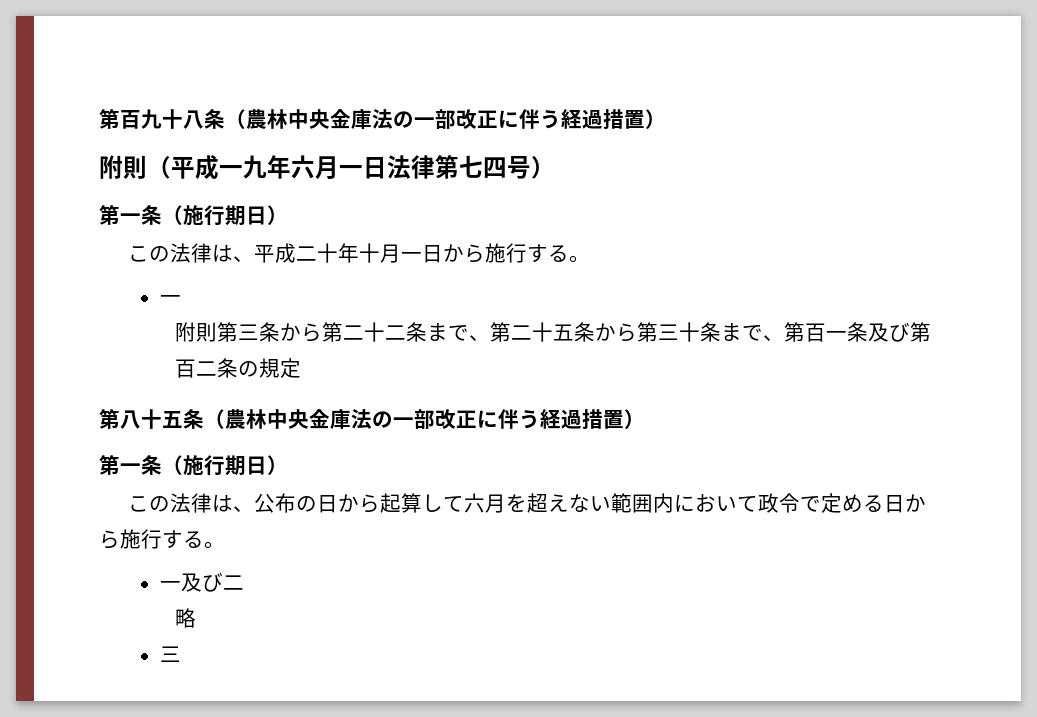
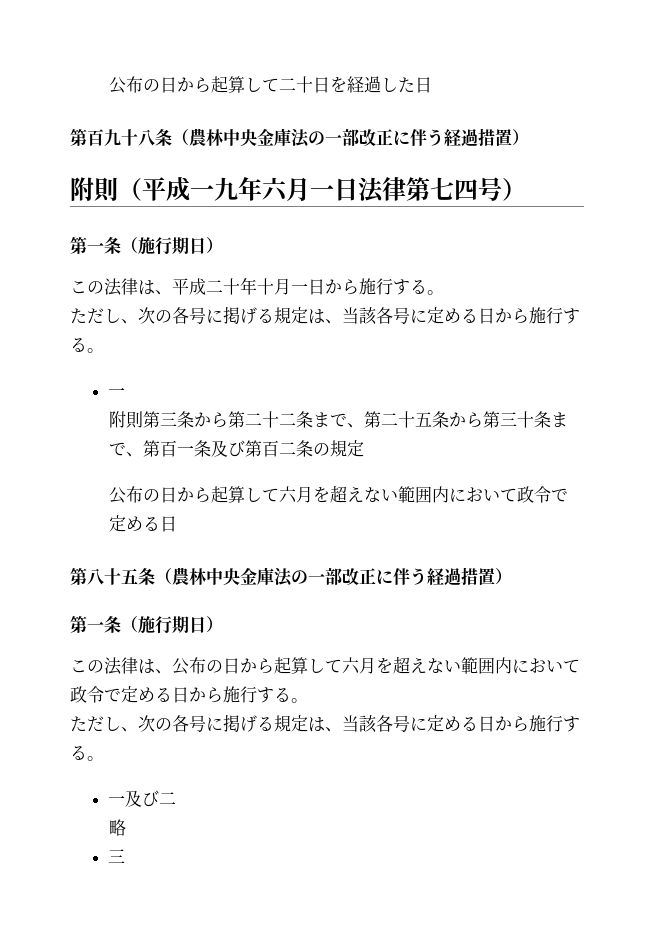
(99, 119) none -> [108,76,432,94] 公布の日から起算して二十日を経過した日 //
(590, 259) none -> [70,306,580,325] [70,337,104,353] // ただし、次の各号に掲げる規定は、当該各号に定める日から施行する。
(302, 368) none -> [108,485,568,504] [108,515,177,532] // 公布の日から起算して六月を超えない範囲内において政令で定める日
(225, 545) none -> [70,714,580,733] [70,745,104,761] // ただし、次の各号に掲げる規定は、当該各号に定める日から施行する。

